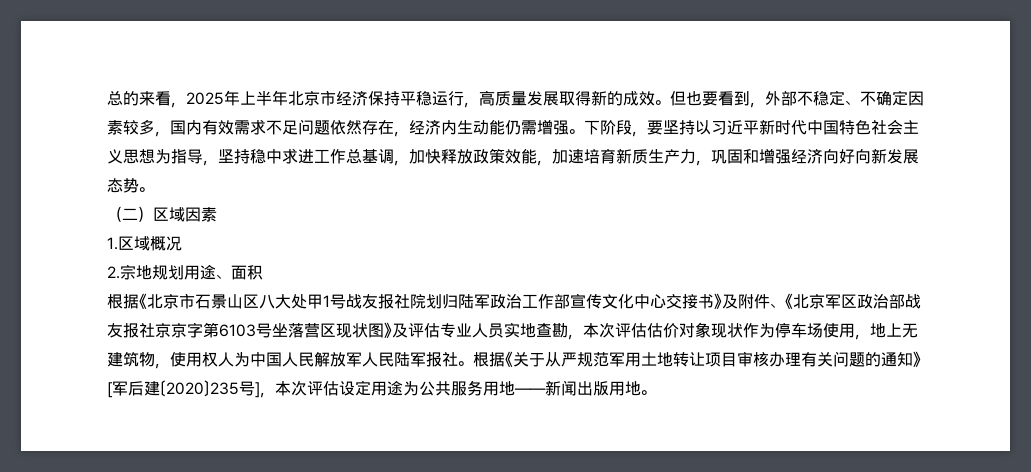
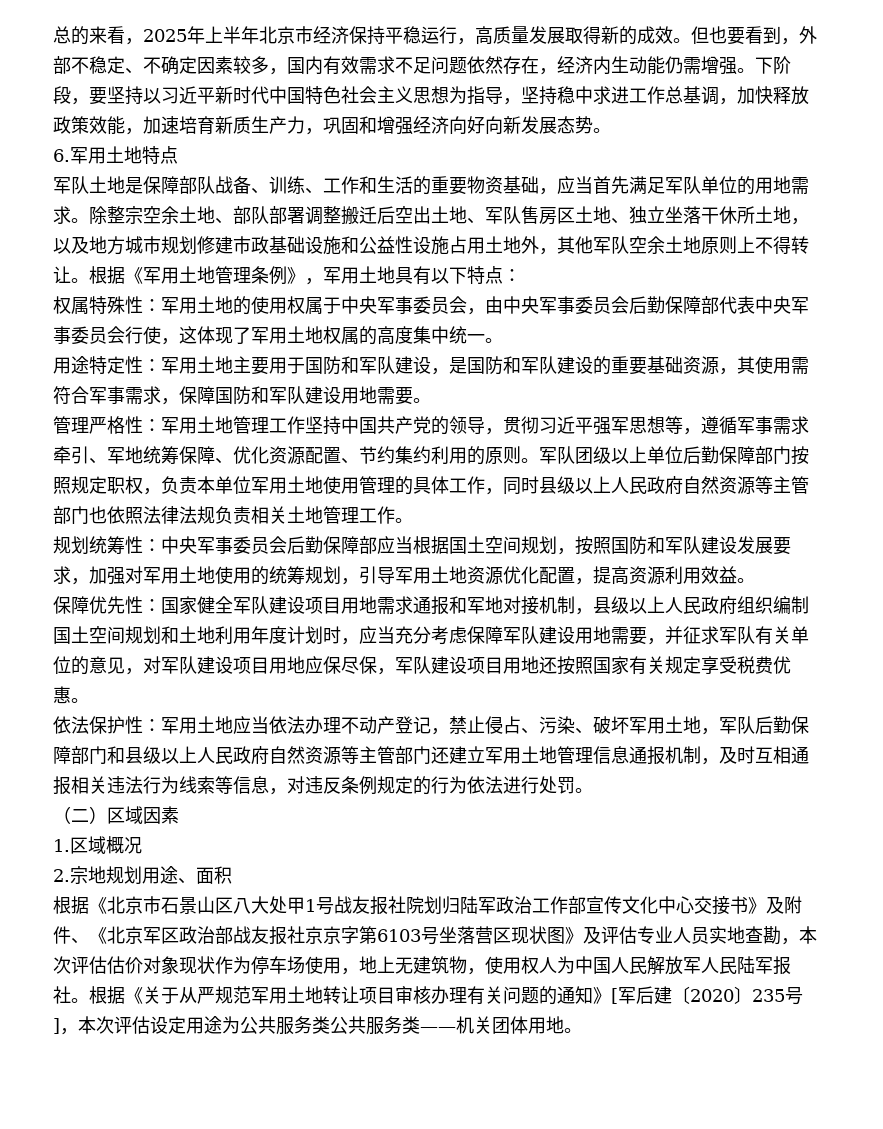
(154, 189) none -> [53,146,178,164] [53,176,809,195] [53,206,809,225] [53,236,809,255] [53,266,521,285] [53,296,809,315] [53,326,503,345] [53,356,809,375] [53,386,431,405] [53,416,809,435] [53,446,809,465] [53,476,809,495] [53,506,413,524] [53,536,791,555] [53,566,755,585] [53,596,809,615] [53,626,809,645] [53,656,791,675] [53,686,89,704] [53,716,809,735] [53,746,809,765] [53,776,593,795] // 6.军用土地特点 // 军队土地是保障部队战备、训练、工作和生活的重要物资基础，应当首先满足军队单位的用地需求。除整宗空余土地、部队部署调整搬迁后空出土地、军队售房区土地、独立坐落干休所土地，以及地方城市规划修建市政基础设施和公益性设施占用土地外，其他军队空余土地原则上不得转让。根据《军用土地管理条例》，军用土地具有以下特点： // 权属特殊性：军用土地的使用权属于中央军事委员会，由中央军事委员会后勤保障部代表中央军事委员会行使，这体现了军用土地权属的高度集中统一。 // 用途特定性：军用土地主要用于国防和军队建设，是国防和军队建设的重要基础资源，其使用需符合军事需求，保障国防和军队建设用地需要。 // 管理严格性：军用土地管理工作坚持中国共产党的领导，贯彻习近平强军思想等，遵循军事需求牵引、军地统筹保障、优化资源配置、节约集约利用的原则。军队团级以上单位后勤保障部门按照规定职权，负责本单位军用土地使用管理的具体工作，同时县级以上人民政府自然资源等主管部门也依照法律法规负责相关土地管理工作。 // 规划统筹性：中央军事委员会后勤保障部应当根据国土空间规划，按照国防和军队建设发展要求，加强对军用土地使用的统筹规划，引导军用土地资源优化配置，提高资源利用效益。 // 保障优先性：国家健全军队建设项目用地需求通报和军地对接机制，县级以上人民政府组织编制国土空间规划和土地利用年度计划时，应当充分考虑保障军队建设用地需要，并征求军队有关单位的意见，对军队建设项目用地应保尽保，军队建设项目用地还按照国家有关规定享受税费优惠。 // 依法保护性：军用土地应当依法办理不动产登记，禁止侵占、污染、破坏军用土地，军队后勤保障部门和县级以上人民政府自然资源等主管部门还建立军用土地管理信息通报机制，及时互相通报相关违法行为线索等信息，对违反条例规定的行为依法进行处罚。
[483,380,609,396] 用地——新闻出版 -> [312,1016,528,1035] 类公共服务类——机关团体

